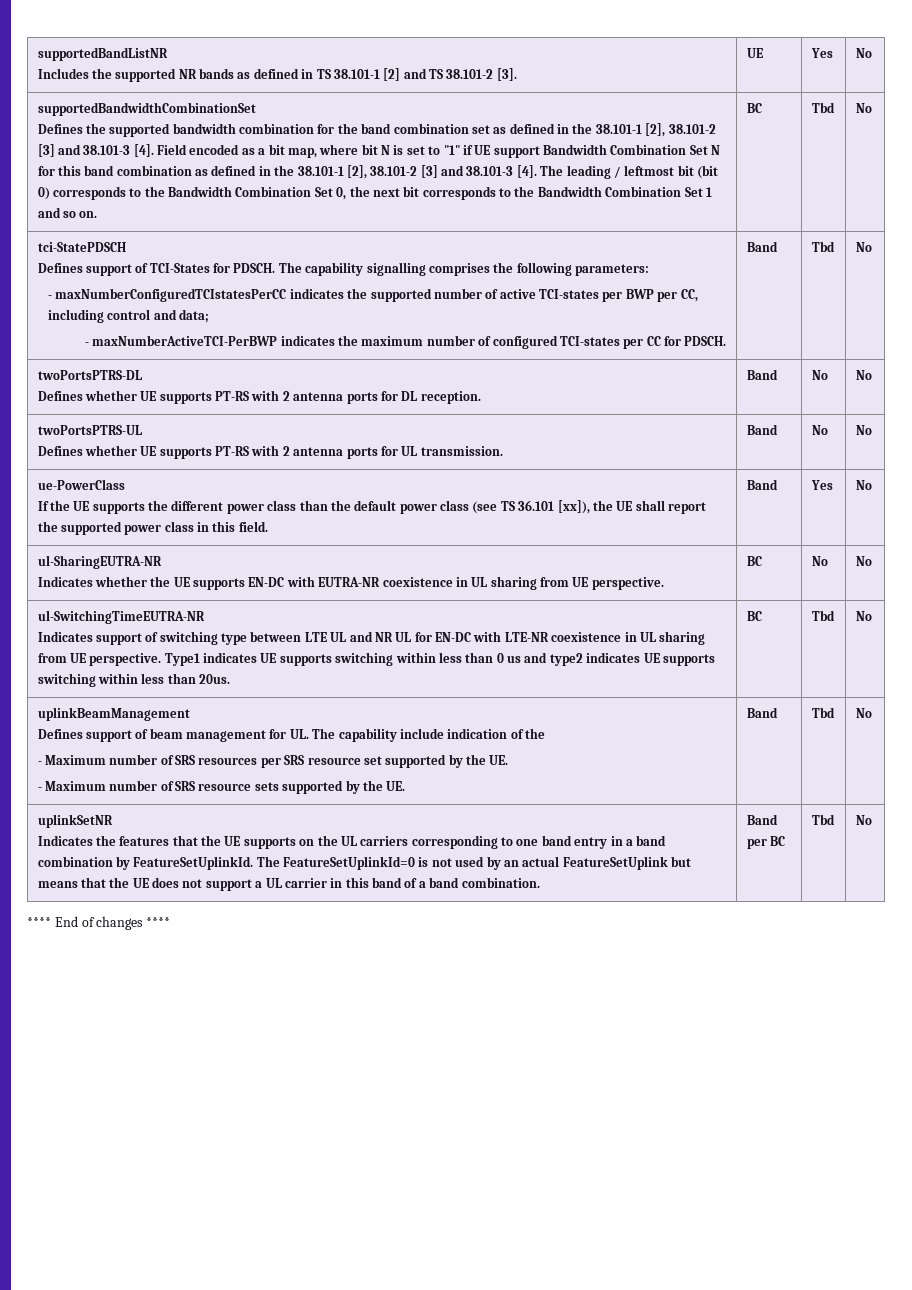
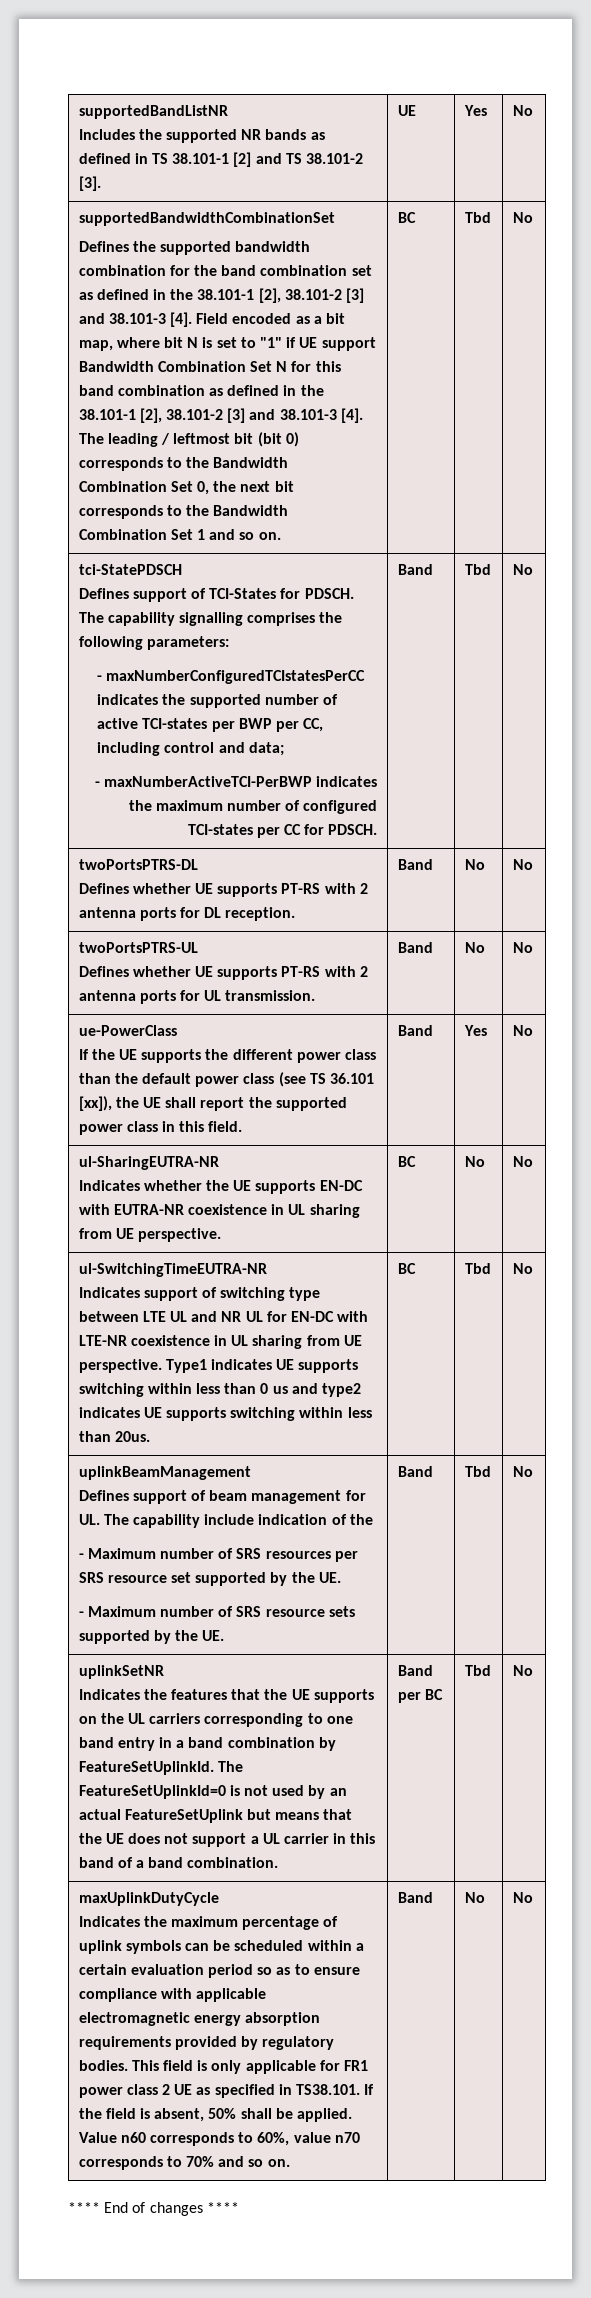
(872, 820) none -> [78,1892,219,1906] [78,1916,339,1930] [78,1940,364,1954] [78,1964,360,1978] [78,1988,267,2002] [78,2012,321,2026] [78,2036,335,2050] [78,2060,368,2074] [78,2084,375,2098] [78,2108,352,2122] [78,2132,360,2146] [78,2156,290,2170] [397,1892,433,1903] [464,1892,485,1903] [512,1892,533,1903] // maxUplinkDutyCycle // Indicates the maximum percentage of uplink symbols can be scheduled within a certain evaluation period so as to ensure compliance with applicable electromagnetic energy absorption requirements provided by regulatory bodies. This field is only applicable for FR1 power class 2 UE as specified in TS38.101. If the field is absent, 50% shall be applied. Value n60 corresponds to 60%, value n70 corresponds to 70% and so on. | Band | No | No

